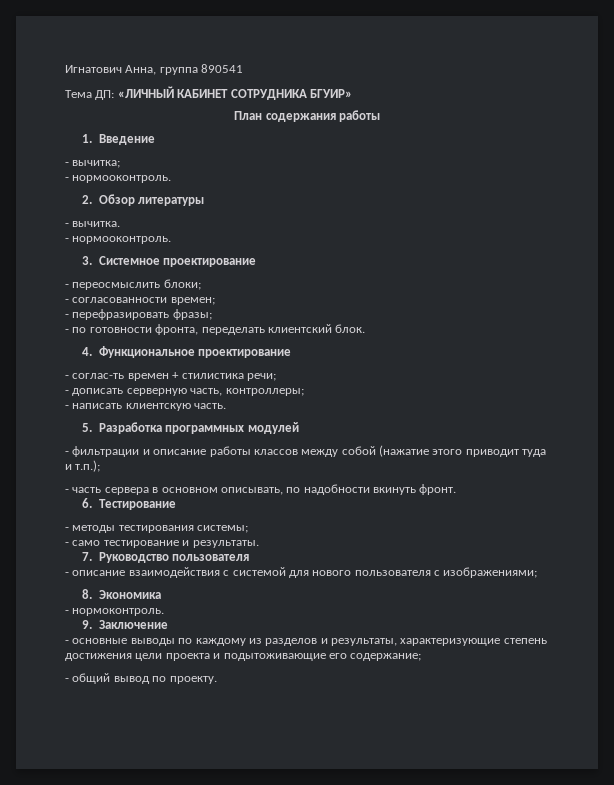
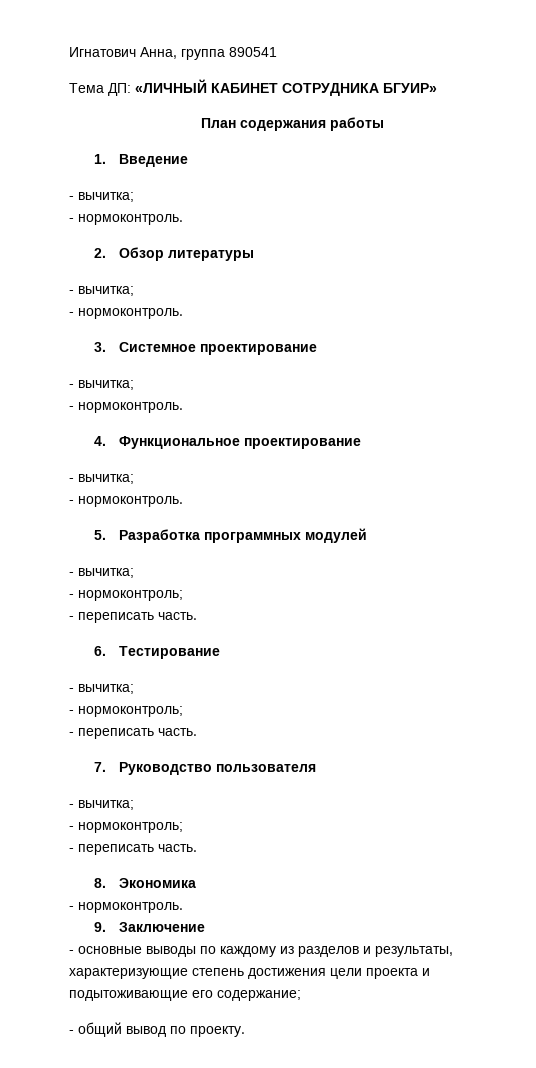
[72,175,172,183] нормооконтроль. -> [78,214,183,225] нормоконтроль.
[72,221,121,227] [65,236,172,244] вычитка. // - нормооконтроль. -> [78,286,134,296] [69,308,183,319] вычитка; // - нормоконтроль.
[72,279,201,290] [65,297,215,305] [65,309,212,320] [65,324,366,335] [81,346,292,358] [65,372,276,381] [65,388,304,396] [65,403,227,411] переосмыслить блоки; // - согласованности времен; // - перефразировать фразы; // - по готовности фронта, переделать клиентский блок. // 4. Функциональное проектирование // - соглас-ть времен + стилистика речи; // - дописать серверную часть, контроллеры; // - написать клиентскую часть. -> [78,380,134,390] [69,402,183,413] [93,436,361,449] [69,474,134,484] [69,496,183,507] вычитка; // - нормоконтроль. // 4. Функциональное проектирование // - вычитка; // - нормоконтроль.
[72,445,547,457] [65,460,101,472] [65,484,457,495] [81,498,176,510] [65,525,249,533] [65,540,259,548] [81,552,250,563] [65,567,538,578] фильтрации и описание работы классов между собой (нажатие этого приводит туда и т.п.); // - часть сервера в основном описывать, по надобности вкинуть фронт. // 6. Тестирование // - методы тестирования системы; // - само тестирование и результаты. // 7. Руководство пользователя // - описание взаимодействия с системой для нового пользователя с изображениями; -> [78,568,134,578] [69,590,183,601] [69,612,197,623] [93,646,220,659] [69,684,134,694] [69,706,183,717] [69,728,197,739] [93,762,316,775] [69,800,134,810] [69,822,183,833] [69,844,197,855] вычитка; // - нормоконтроль; // - переписать часть. // 6. Тестирование // - вычитка; // - нормоконтроль; // - переписать часть. // 7. Руководство пользователя // - вычитка; // - нормоконтроль; // - переписать часть.

